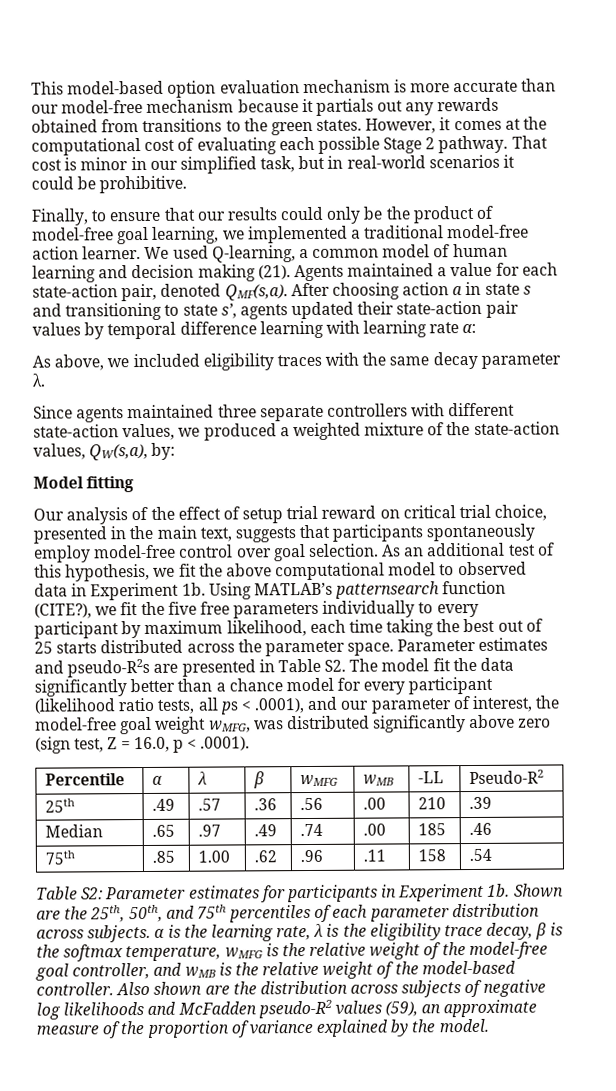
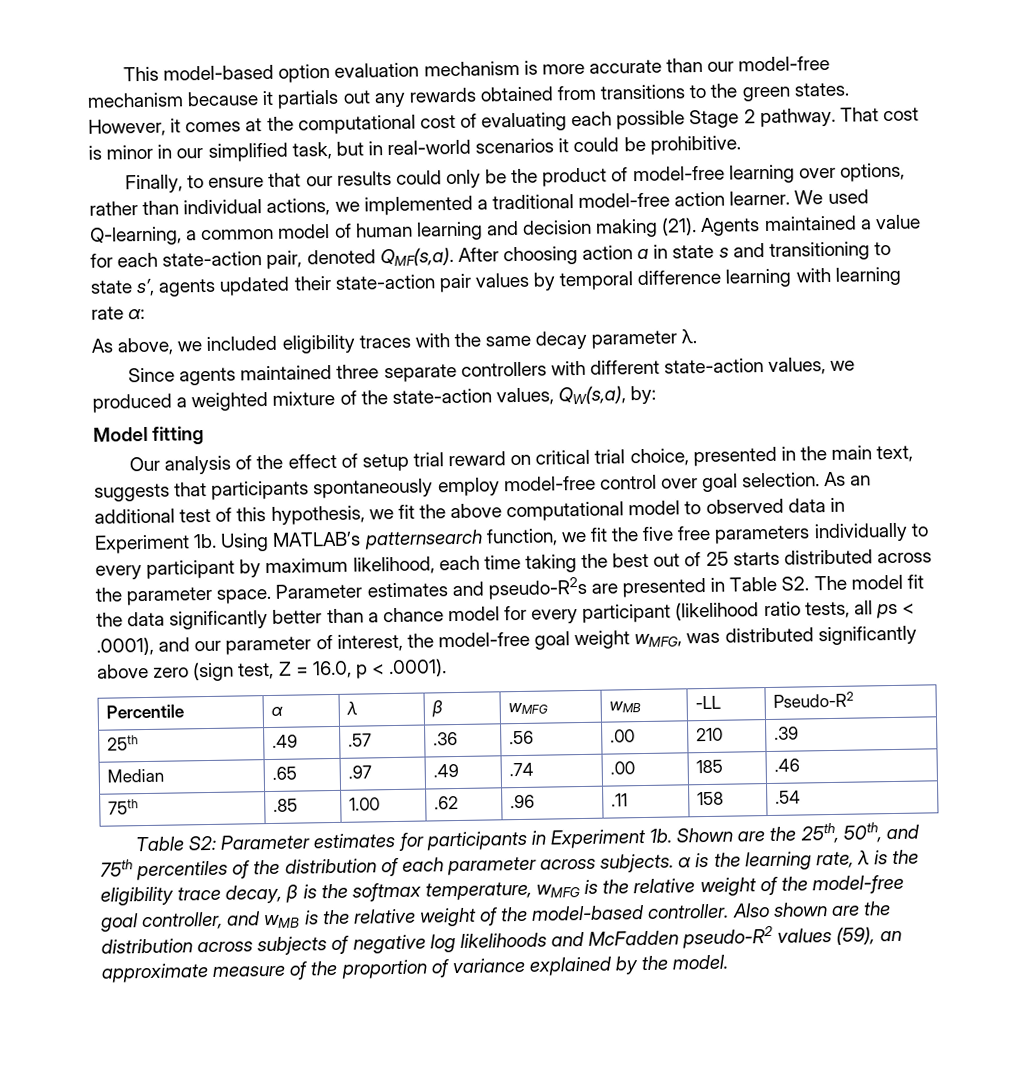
[117,226,220,245] goal learning, -> [728,162,905,184] [89,197,331,216] learning over options, rather than individual actions,
[442,580,507,595] [34,603,92,619] function (CITE?), -> [485,528,558,547] function,
(333, 913) none -> [253,857,399,877] the distribution of
[451,903,540,918] distribution -> (537, 866) none

